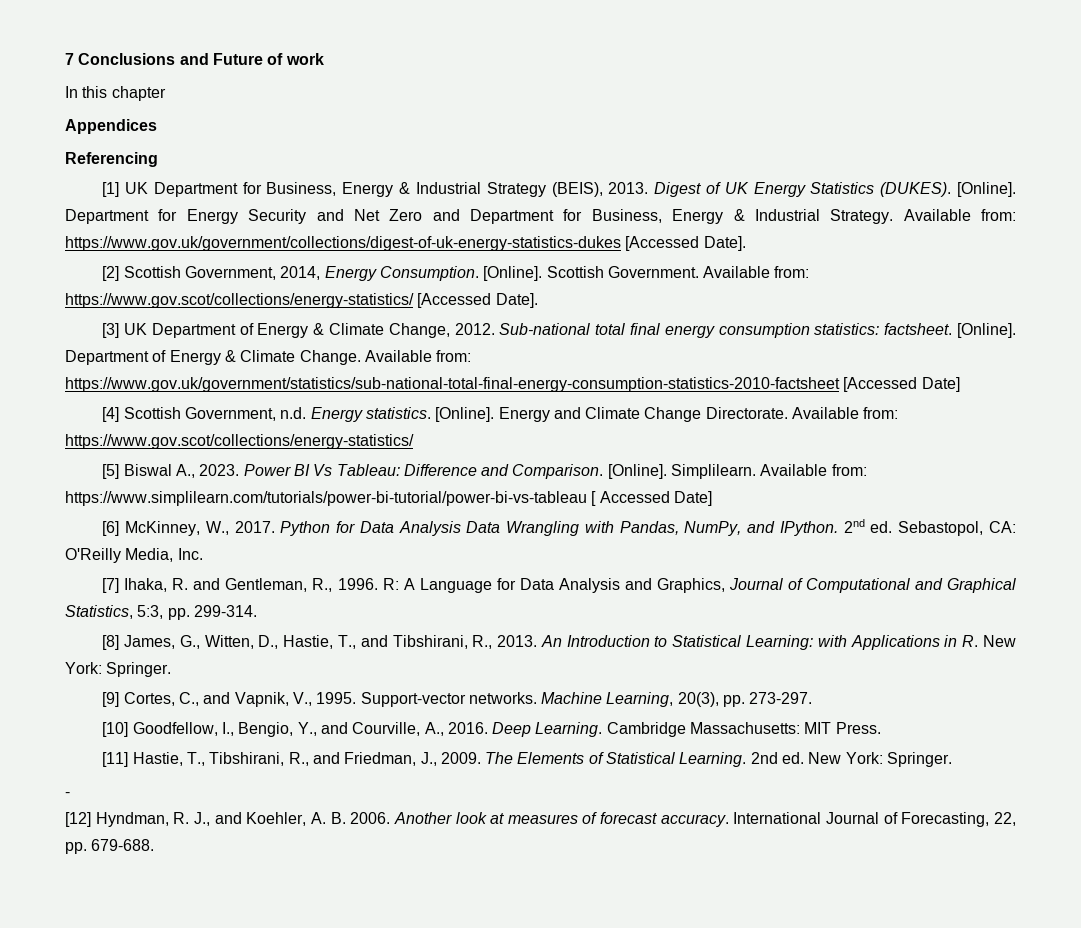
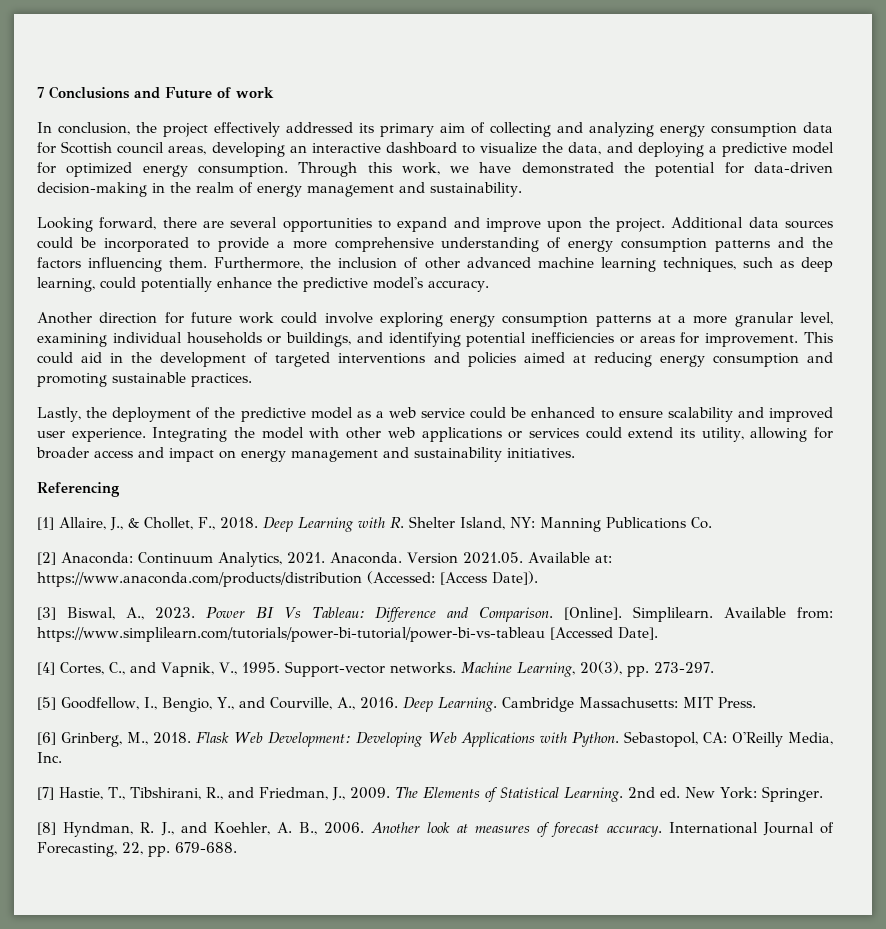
[82,86,166,101] [65,119,157,134] [65,152,158,167] [102,182,1017,197] [65,209,1016,224] [65,236,746,251] [102,266,810,281] [65,293,538,308] [102,323,1017,338] [65,350,472,365] [65,377,960,392] [102,407,899,422] [65,434,414,449] [102,464,172,479] this chapter // Appendices // Referencing // [1] UK Department for Business, Energy & Industrial Strategy (BEIS), 2013. Digest of UK Energy Statistics (DUKES). [Online]. Department for Energy Security and Net Zero and Department for Business, Energy & Industrial Strategy. Available from: https://www.gov.uk/government/collections/digest-of-uk-energy-statistics-dukes [Accessed Date]. // [2] Scottish Government, 2014, Energy Consumption. [Online]. Scottish Government. Available from: https://www.gov.scot/collections/energy-statistics/ [Accessed Date]. // [3] UK Department of Energy & Climate Change, 2012. Sub-national total final energy consumption statistics: factsheet. [Online]. Department of Energy & Climate Change. Available from: https://www.gov.uk/government/statistics/sub-national-total-final-energy-consumption-statistics-2010-factsheet [Accessed Date] // [4] Scottish Government, n.d. Energy statistics. [Online]. Energy and Climate Change Directorate. Available from: https://www.gov.scot/collections/energy-statistics/ // [5] Biswal -> [58,122,833,137] [37,141,834,157] [37,162,833,177] [37,182,522,197] [37,217,834,232] [37,237,834,252] [37,257,833,272] [37,277,489,292] [37,312,833,327] [37,332,833,347] [37,352,834,367] [37,372,252,387] [37,407,833,422] [37,427,833,442] [36,447,575,462] [37,482,120,497] [37,516,712,532] [37,552,612,567] [37,571,538,587] [37,607,115,620] conclusion, the project effectively addressed its primary aim of collecting and analyzing energy consumption data for Scottish council areas, developing an interactive dashboard to visualize the data, and deploying a predictive model for optimized energy consumption. Through this work, we have demonstrated the potential for data-driven decision-making in the realm of energy management and sustainability. // Looking forward, there are several opportunities to expand and improve upon the project. Additional data sources could be incorporated to provide a more comprehensive understanding of energy consumption patterns and the factors influencing them. Furthermore, the inclusion of other advanced machine learning techniques, such as deep learning, could potentially enhance the predictive model's accuracy. // Another direction for future work could involve exploring energy consumption patterns at a more granular level, examining individual households or buildings, and identifying potential inefficiencies or areas for improvement. This could aid in the development of targeted interventions and policies aimed at reducing energy consumption and promoting sustainable practices. // Lastly, the deployment of the predictive model as a web service could be enhanced to ensure scalability and improved user experience. Integrating the model with other web applications or services could extend its utility, allowing for broader access and impact on energy management and sustainability initiatives. // Referencing // [1] Allaire, J., & Chollet, F., 2018. Deep Learning with R. Shelter Island, NY: Manning Publications Co. // [2] Anaconda: Continuum Analytics, 2021. Anaconda. Version 2021.05. Available at: https://www.anaconda.com/products/distribution (Accessed: [Access Date]). // [3] Biswal,
[591,491,712,506] [102,519,1016,536] [65,548,203,563] [102,578,1017,593] [65,605,257,620] [102,635,1016,650] [65,662,172,677] [102,692,120,707] [ Accessed Date] // [6] McKinney, W., 2017. Python for Data Analysis Data Wrangling with Pandas, NumPy, and IPython. 2nd ed. Sebastopol, CA: O'Reilly Media, Inc. // [7] Ihaka, R. and Gentleman, R., 1996. R: A Language for Data Analysis and Graphics, Journal of Computational and Graphical Statistics, 5:3, pp. 299-314. // [8] James, G., Witten, D., Hastie, T., and Tibshirani, R., 2013. An Introduction to Statistical Learning: with Applications in R. New York: Springer. // [9] -> [549,627,658,640] [37,662,55,675] [Accessed Date]. // [4]
[102,722,129,737] [10] -> [37,697,56,710] [5]
[102,752,129,767] [11] -> [37,731,834,747] [37,752,62,763] [37,787,54,800] [6] Grinberg, M., 2018. Flask Web Development: Developing Web Applications with Python. Sebastopol, CA: O'Reilly Media, Inc. // [7]
[65,792,70,797] [65,812,91,827] - // [12] -> [37,822,56,835] [8]
[330,812,346,824] B. -> [299,822,318,835] B.,

